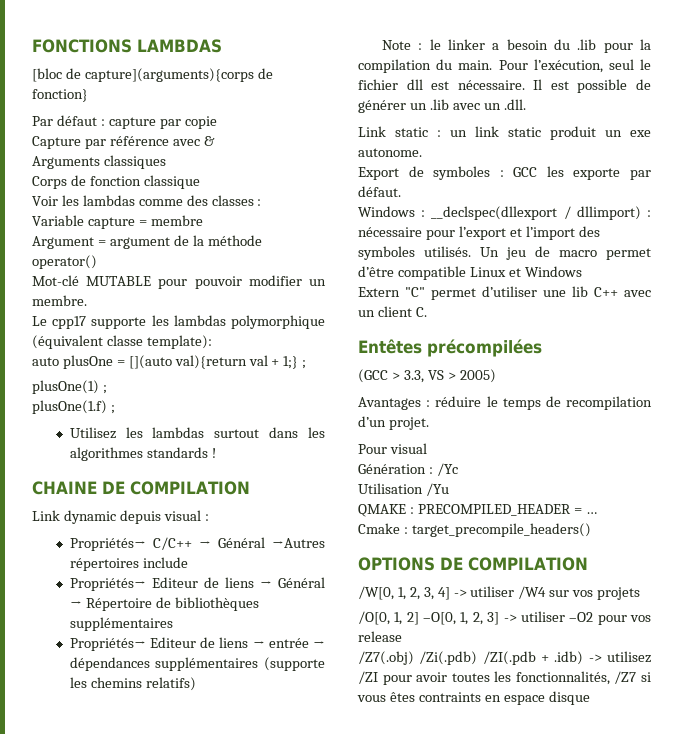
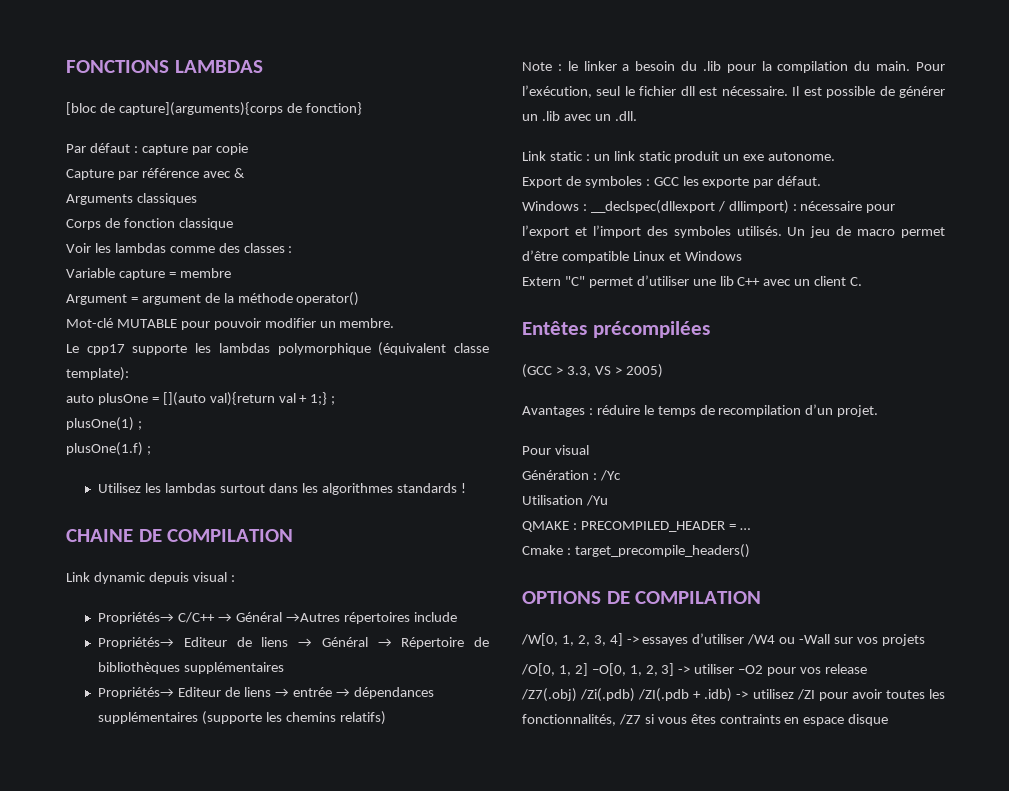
[470,586,547,599] utiliser /W4 -> [642,633,831,646] essayes d’utiliser /W4 ou -Wall

